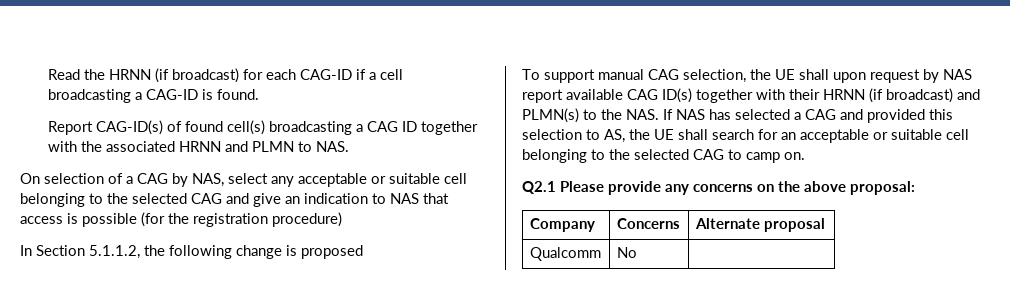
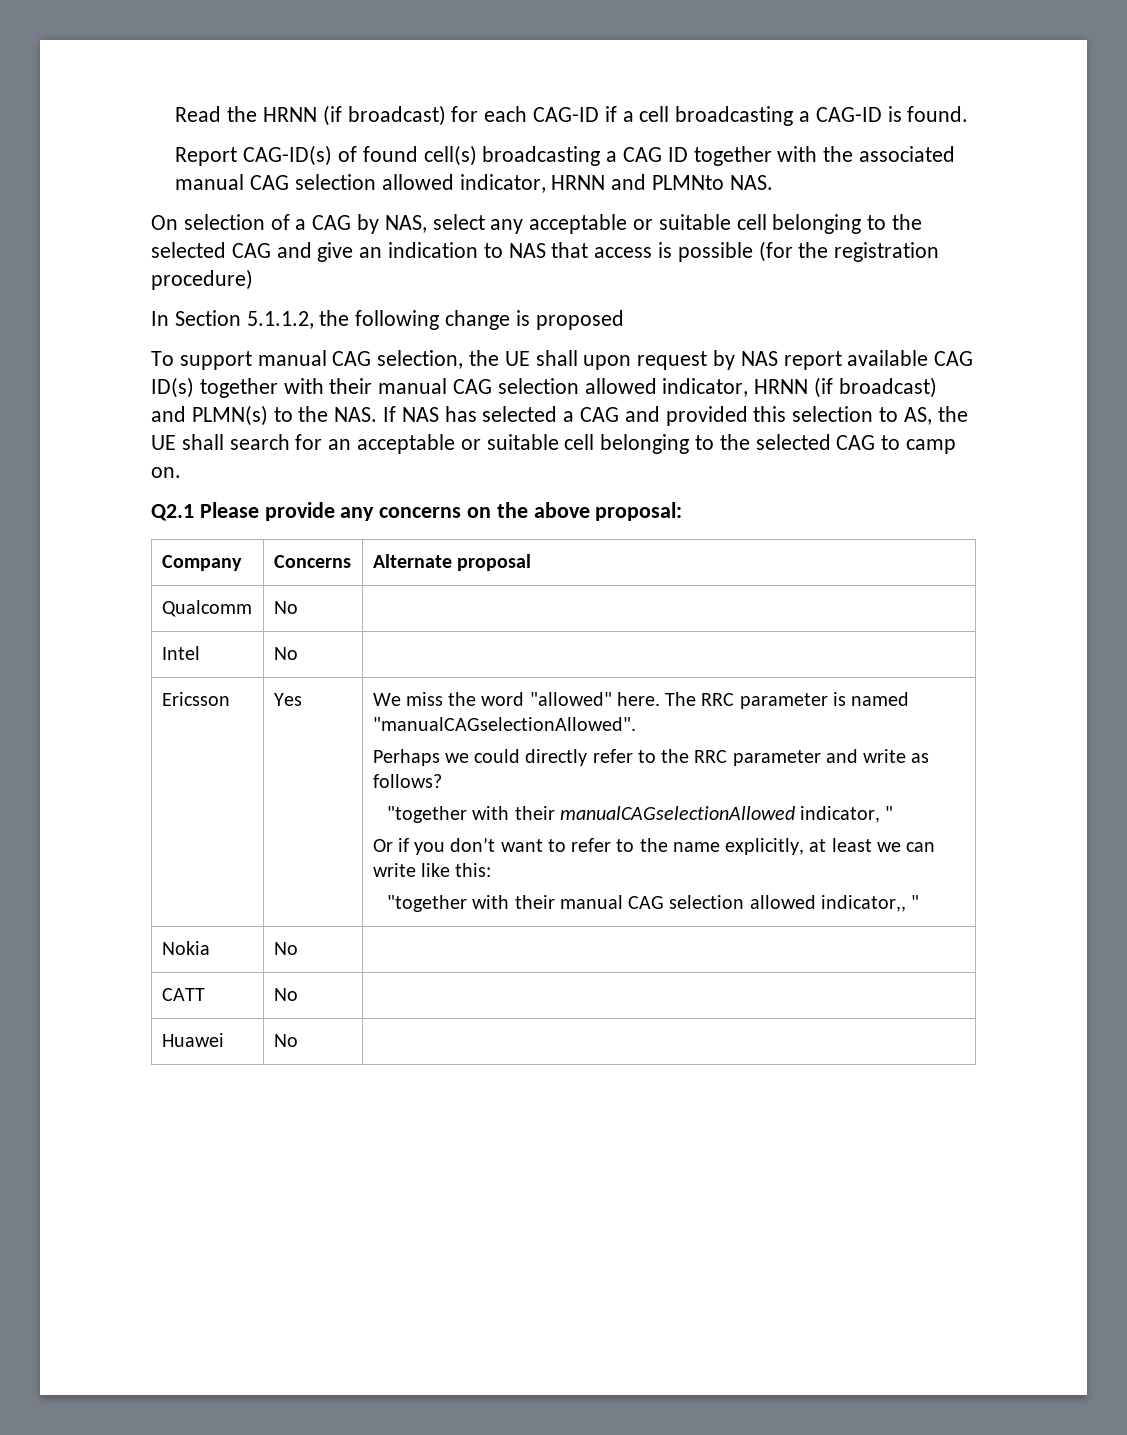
[178,141,312,152] HRNN and PLMN to -> [175,174,724,193] manual CAG selection allowed indicator, HRNN and PLMNto
(820, 94) none -> [378,378,749,397] manual CAG selection allowed indicator,
(637, 252) none -> [161,646,200,660] [273,647,298,660] [161,692,230,706] [273,693,302,706] [372,692,910,709] [372,717,636,731] [372,749,930,766] [372,774,442,788] [387,806,894,823] [372,837,936,855] [372,863,492,877] [387,895,920,912] [161,941,210,955] [273,942,298,955] [161,988,205,1001] [273,988,298,1001] [161,1033,224,1047] [273,1034,298,1047] // Intel | No | // Ericsson | Yes | We miss the word "allowed" here. The RRC parameter is named "manualCAGselectionAllowed". // Perhaps we could directly refer to the RRC parameter and write as follows? // "together with their manualCAGselectionAllowed indicator, " // Or if you don’t want to refer to the name explicitly, at least we can write like this: // "together with their manual CAG selection allowed indicator,, " // Nokia | No | // CATT | No | // Huawei | No |

